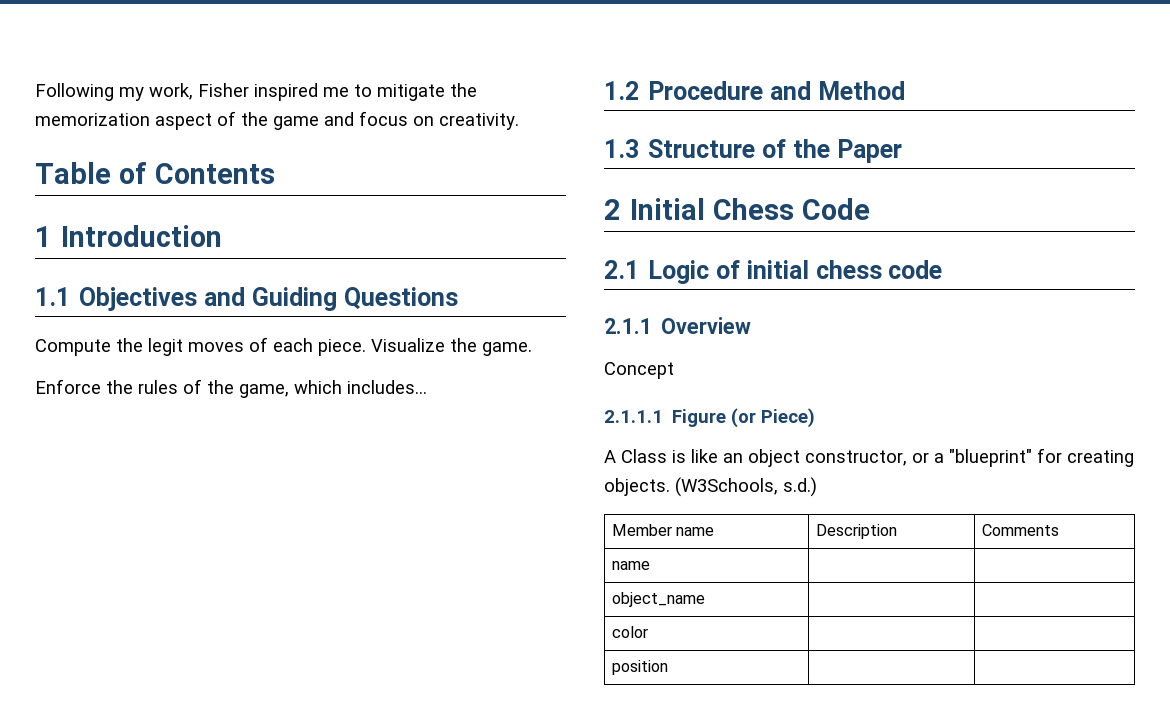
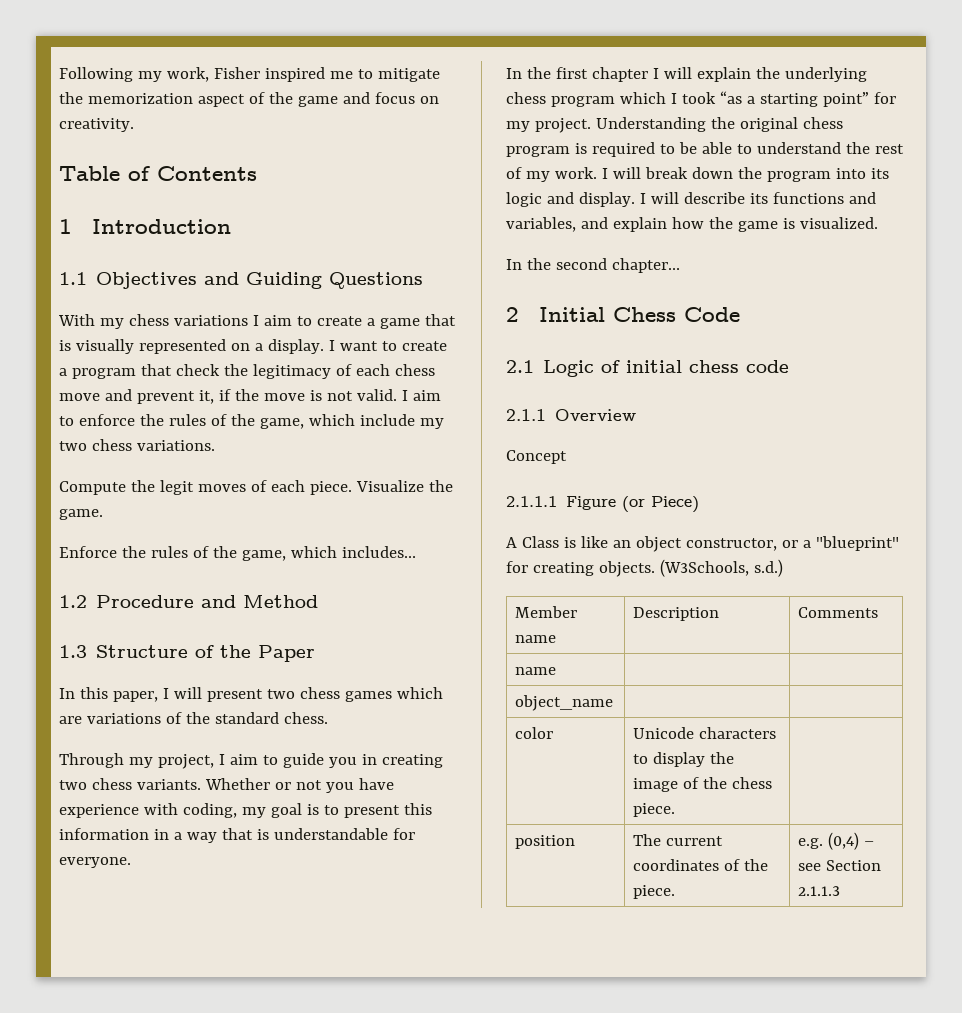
(458, 298) none -> [58,314,456,329] [59,339,447,354] [59,364,435,379] [59,389,441,404] [59,414,444,429] [59,439,215,451] // With my chess variations I aim to create a game that is visually represented on a display. I want to create a program that check the legitimacy of each chess move and prevent it, if the move is not valid. I aim to enforce the rules of the game, which include my two chess variations.
(902, 151) none -> [59,687,443,702] [59,712,328,724] [59,753,443,769] [59,778,394,793] [59,803,432,818] [59,828,415,843] [59,857,131,868] [506,67,867,82] [506,91,896,107] [506,117,843,133] [506,142,904,157] [506,167,889,182] [506,192,876,207] [506,217,878,232] [506,258,680,273] // In this paper, I will present two chess games which are variations of the standard chess. // Through my project, I aim to guide you in creating two chess variants. Whether or not you have experience with coding, my goal is to present this information in a way that is understandable for everyone. // In the first chapter I will explain the underlying chess program which I took “as a starting point” for my project. Understanding the original chess program is required to be able to understand the rest of my work. I will break down the program into its logic and display. I will describe its functions and variables, and explain how the game is visualized. // In the second chapter…
[611,660,668,675] | // position | | -> [633,727,777,739] [633,752,735,767] [633,777,773,792] [633,803,676,817] [515,835,576,849] [633,834,724,846] [633,859,769,871] [633,885,676,899] [798,832,875,850] [798,860,882,871] [798,886,841,896] Unicode characters to display the image of the chess piece. | // position | The current coordinates of the piece. | e.g. (0,4) – see Section 2.1.1.3

